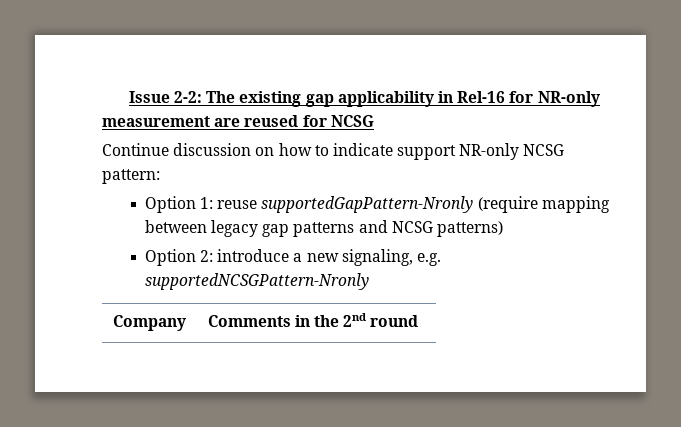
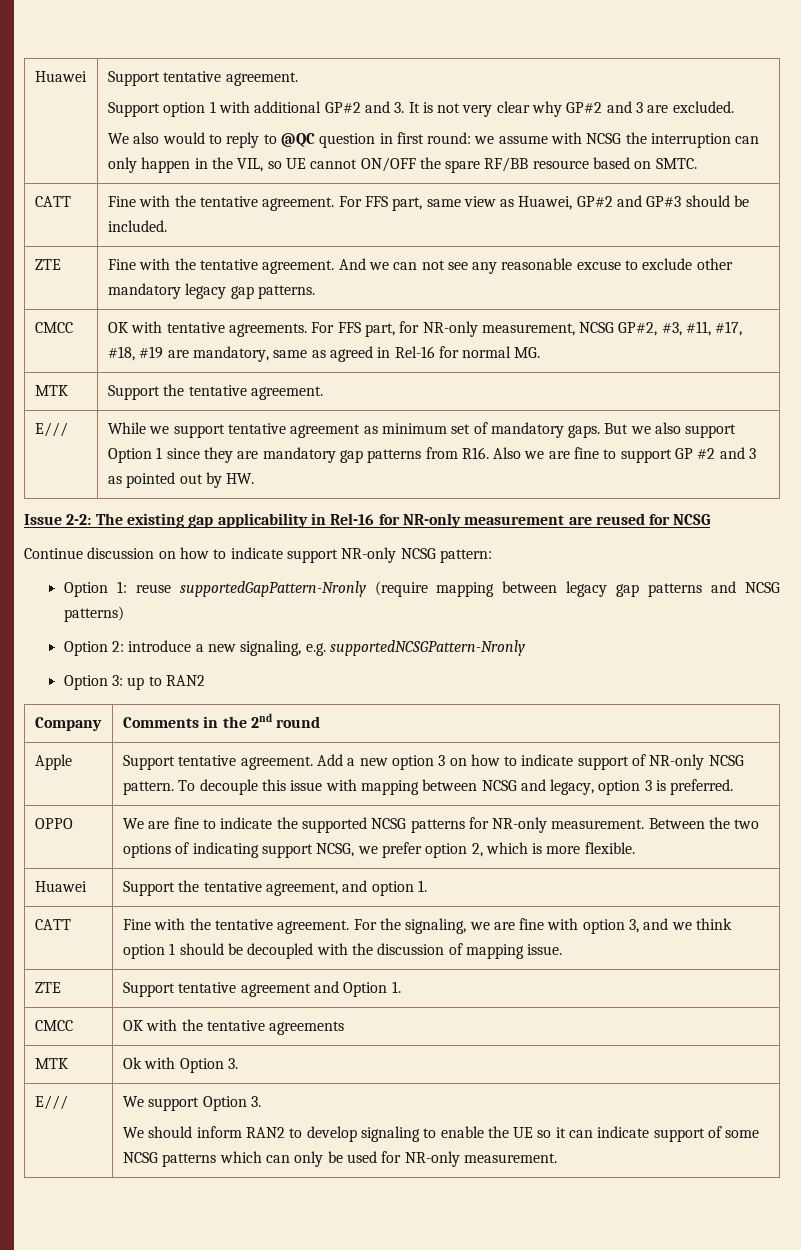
(128, 97) none -> [34,71,87,82] [107,71,298,86] [107,101,734,117] [107,132,760,148] [107,157,697,173] [34,196,71,207] [107,195,750,211] [107,220,167,232] [34,259,61,270] [107,258,733,274] [107,283,315,299] [34,322,73,333] [107,321,743,337] [107,346,541,362] [34,385,68,396] [107,384,323,400] [34,422,68,437] [107,422,737,438] [107,447,757,463] [107,472,255,488] Huawei | Support tentative agreement. // Support option 1 with additional GP#2 and 3. It is not very clear why GP#2 and 3 are excluded. // We also would to reply to @QC question in first round: we assume with NCSG the interruption can only happen in the VIL, so UE cannot ON/OFF the spare RF/BB resource based on SMTC. // CATT | Fine with the tentative agreement. For FFS part, same view as Huawei, GP#2 and GP#3 should be included. // ZTE | Fine with the tentative agreement. And we can not see any reasonable excuse to exclude other mandatory legacy gap patterns. // CMCC | OK with tentative agreements. For FFS part, for NR-only measurement, NCSG GP#2, #3, #11, #17, #18, #19 are mandatory, same as agreed in Rel-16 for normal MG. // MTK | Support the tentative agreement. // E/// | While we support tentative agreement as minimum set of mandatory gaps. But we also support Option 1 since they are mandatory gap patterns from R16. Also we are fine to support GP #2 and 3 as pointed out by HW. //
(369, 281) none -> [63,675,206,690] // Option 3: up to RAN2
(419, 321) none -> [34,754,72,770] [122,754,744,770] [122,779,734,795] [34,818,73,829] [122,817,760,833] [122,842,635,858] [34,881,87,892] [122,880,427,896] [34,919,71,930] [122,918,733,934] [122,943,563,959] [34,982,61,993] [122,981,401,997] [34,1020,73,1031] [122,1019,345,1035] [34,1058,68,1069] [122,1057,238,1073] [34,1095,68,1110] [122,1096,261,1111] [122,1126,760,1142] [122,1151,557,1167] // Apple | Support tentative agreement. Add a new option 3 on how to indicate support of NR-only NCSG pattern. To decouple this issue with mapping between NCSG and legacy, option 3 is preferred. // OPPO | We are fine to indicate the supported NCSG patterns for NR-only measurement. Between the two options of indicating support NCSG, we prefer option 2, which is more flexible. // Huawei | Support the tentative agreement, and option 1. // CATT | Fine with the tentative agreement. For the signaling, we are fine with option 3, and we think option 1 should be decoupled with the discussion of mapping issue. // ZTE | Support tentative agreement and Option 1. // CMCC | OK with the tentative agreements // MTK | Ok with Option 3. // E/// | We support Option 3. // We should inform RAN2 to develop signaling to enable the UE so it can indicate support of some NCSG patterns which can only be used for NR-only measurement.

